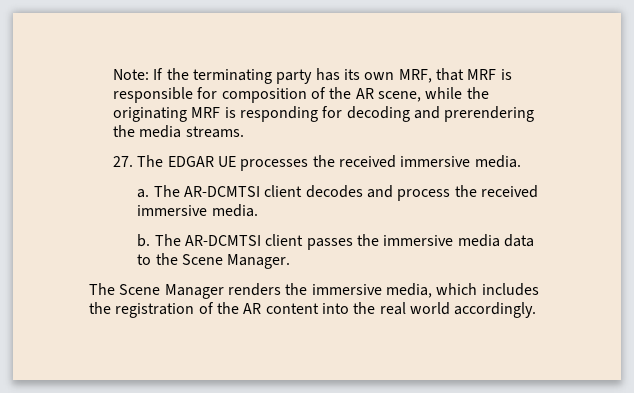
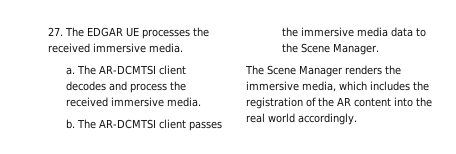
[113,68,512,84] [113,87,489,103] [113,106,535,122] [113,125,244,138] Note: If the terminating party has its own MRF, that MRF is responsible for composition of the AR scene, while the originating MRF is responding for decoding and prerendering the media streams. // -> (47, 31) none

